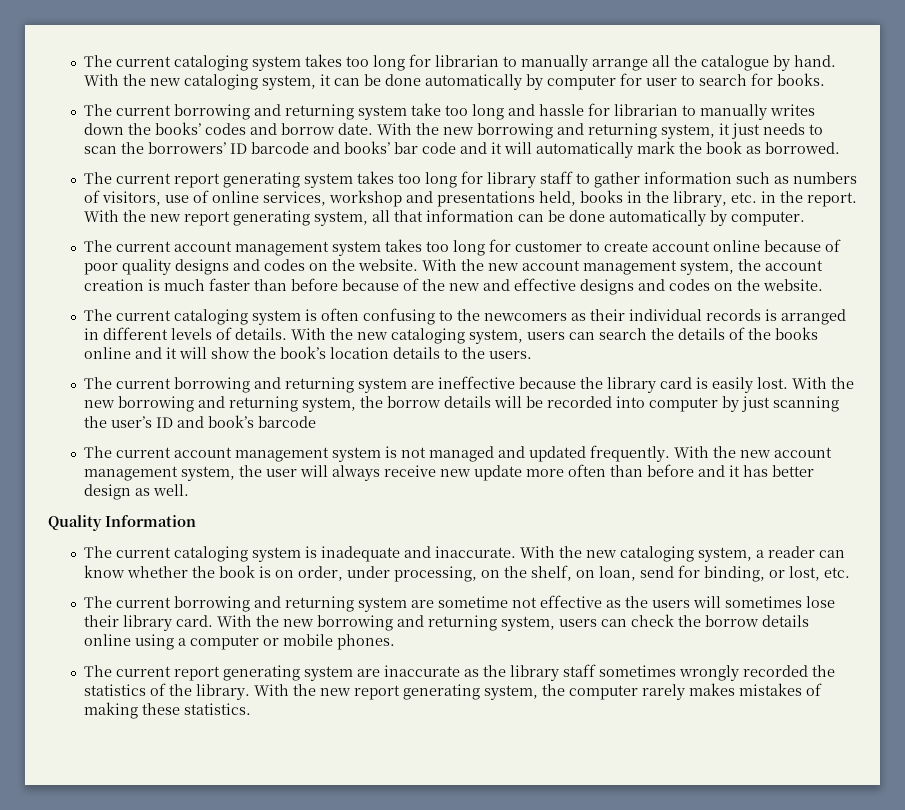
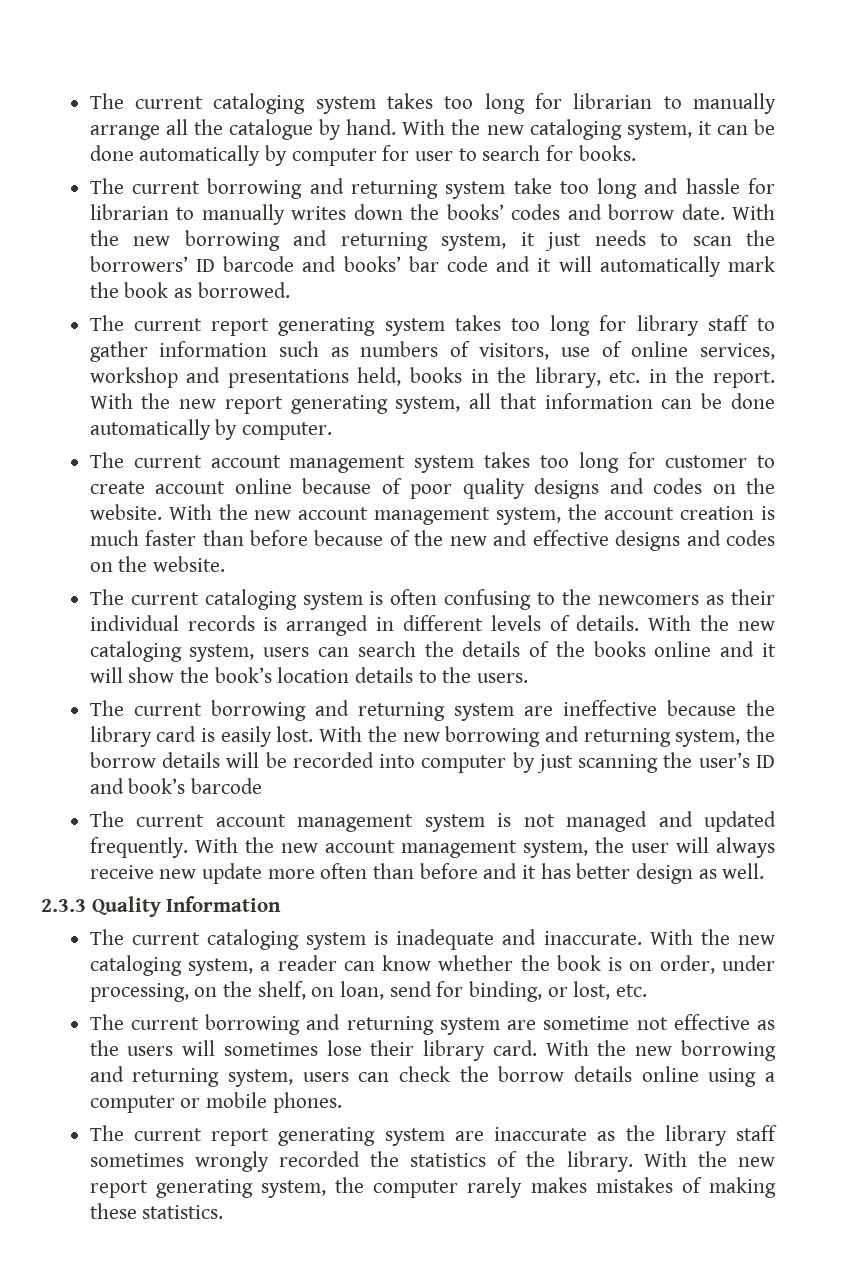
(189, 490) none -> [41,899,86,912] 2.3.3

